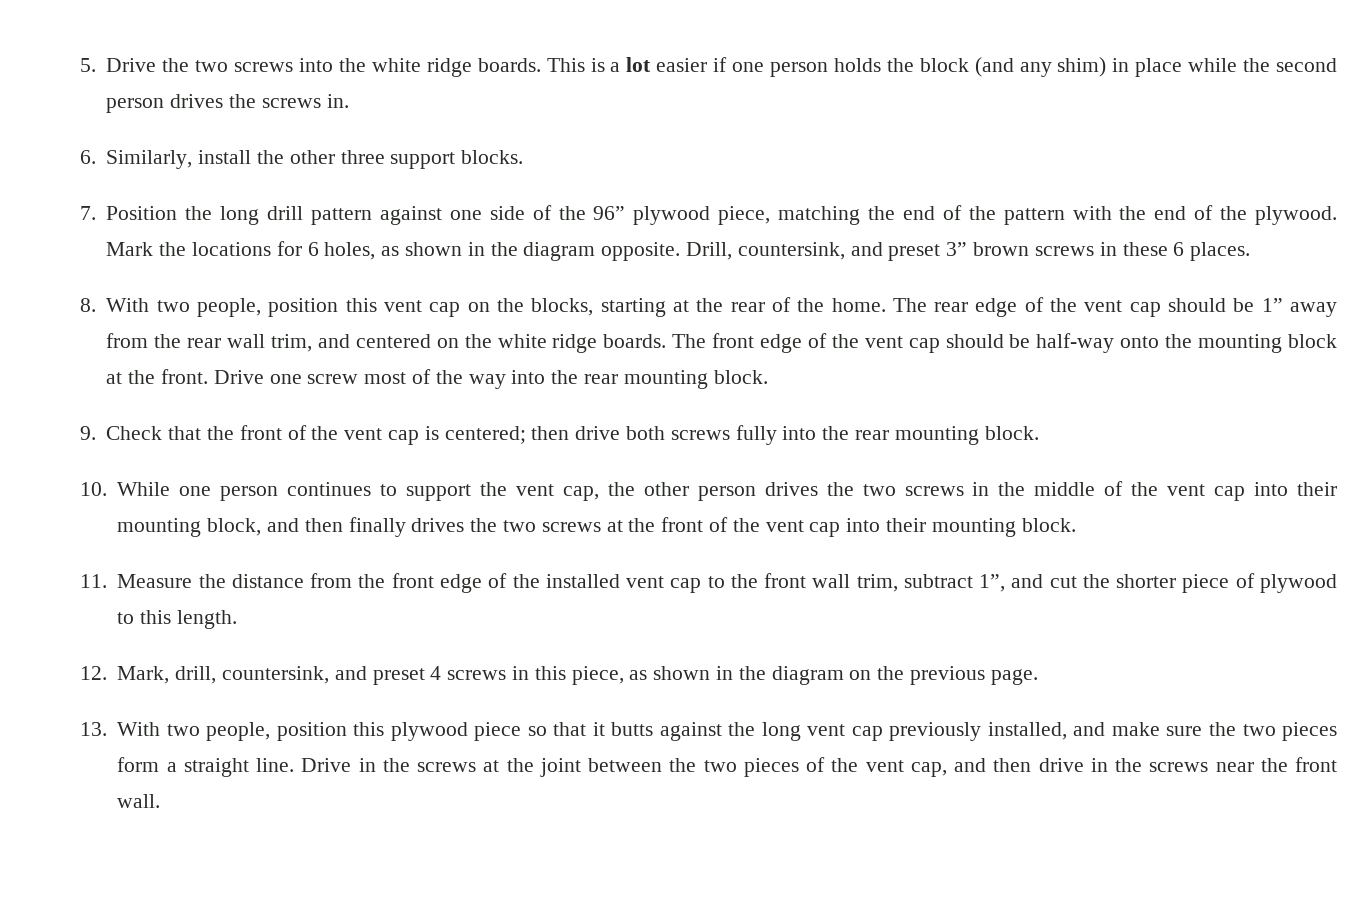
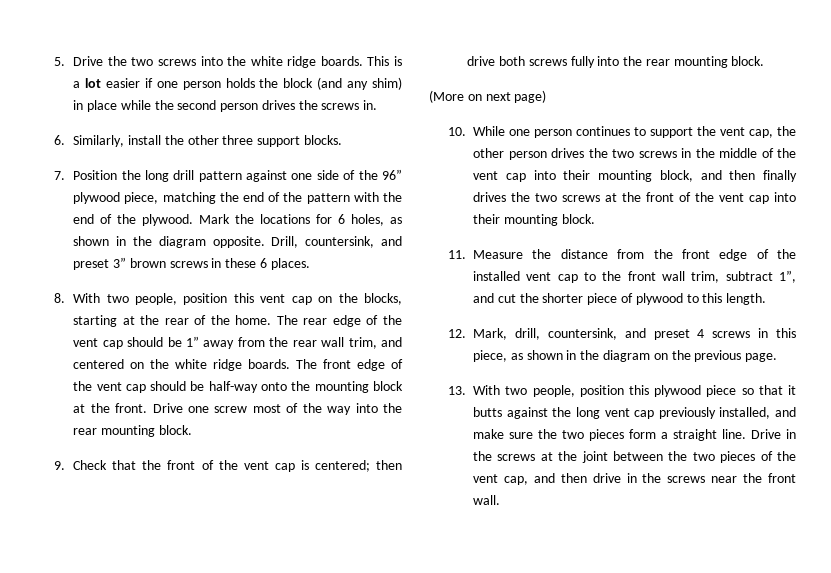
(1039, 433) none -> [429,90,547,103] // (More on next page)

